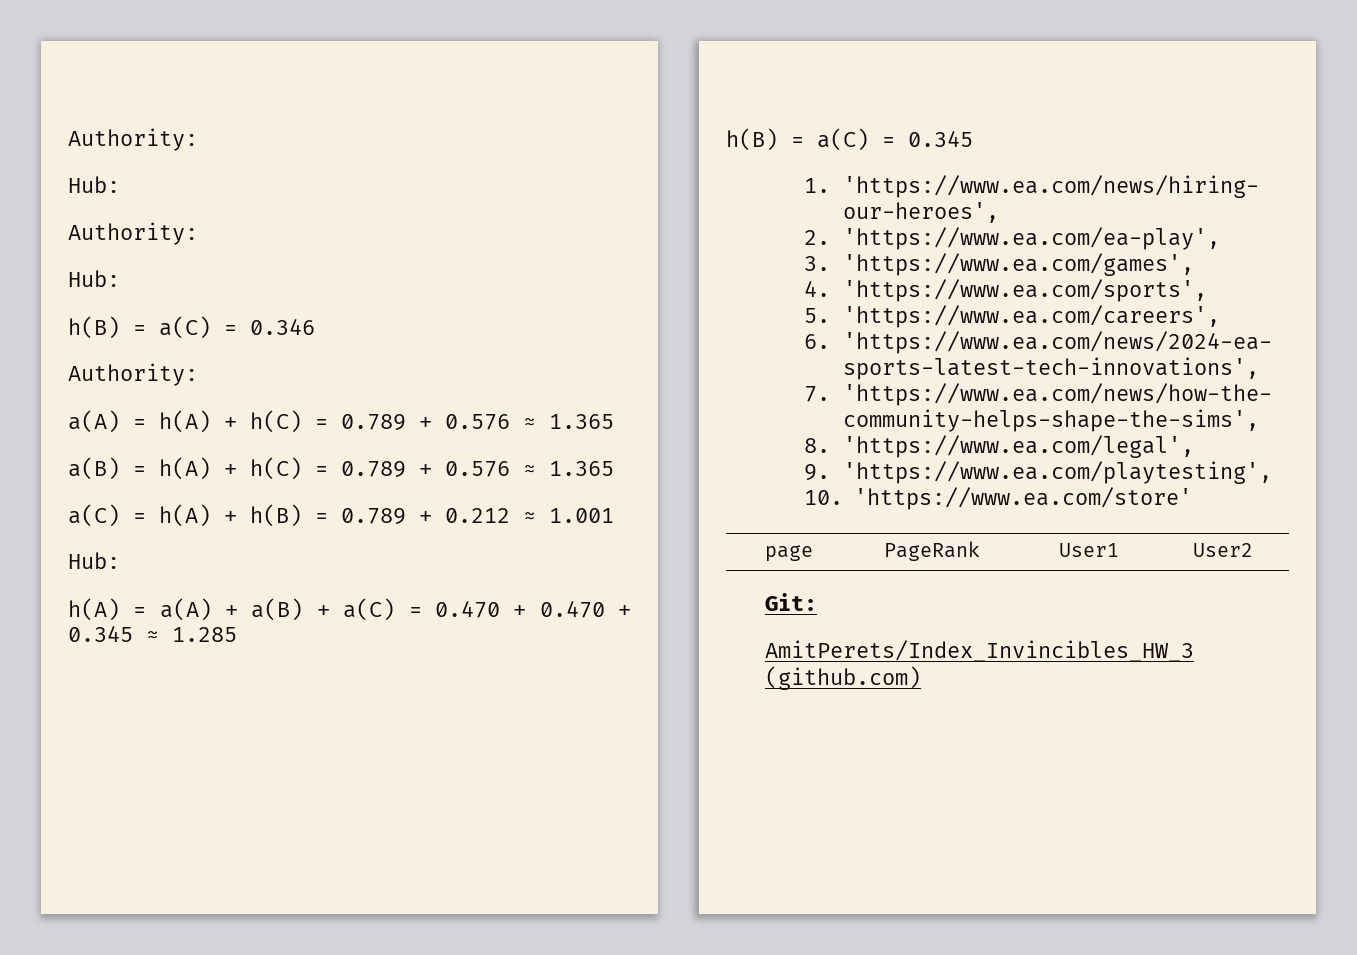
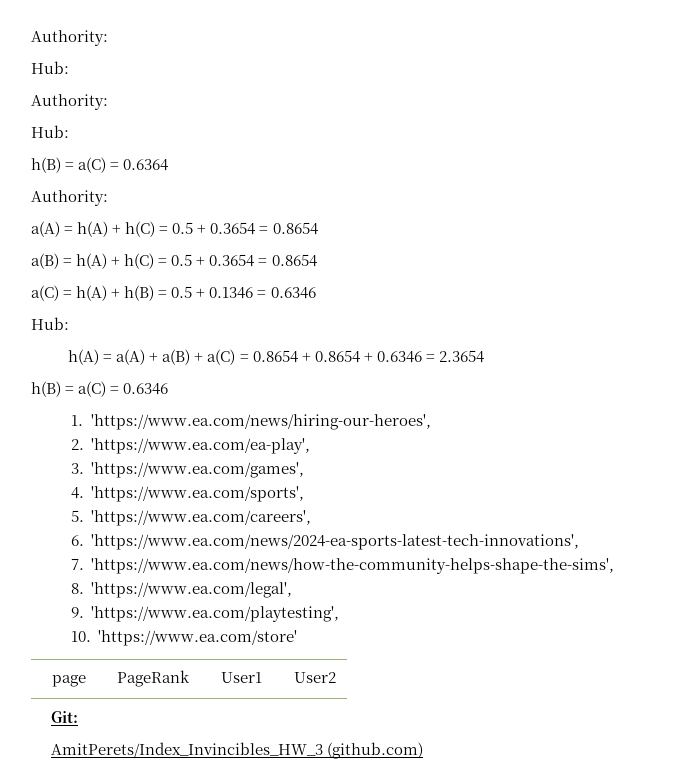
[250,319,315,335] 0.346 -> [123,159,169,171] 0.6364
[341,414,614,431] 0.789 + 0.576 ≈ 1.365 -> [172,222,318,235] 0.5 + 0.3654 = 0.8654
[341,461,614,478] 0.789 + 0.576 ≈ 1.365 -> [171,254,317,267] 0.5 + 0.3654 = 0.8654
[341,508,614,525] 0.789 + 0.212 ≈ 1.001 -> [171,286,316,299] 0.5 + 0.1346 = 0.6346
[434,601,632,618] [68,626,237,642] [726,128,973,151] 0.470 + 0.470 + 0.345 ≈ 1.285 // h(B) = a(C) = 0.345 -> [252,350,484,363] [31,381,169,397] 0.8654 + 0.8654 + 0.6346 = 2.3654 // h(B) = a(C) = 0.6346

